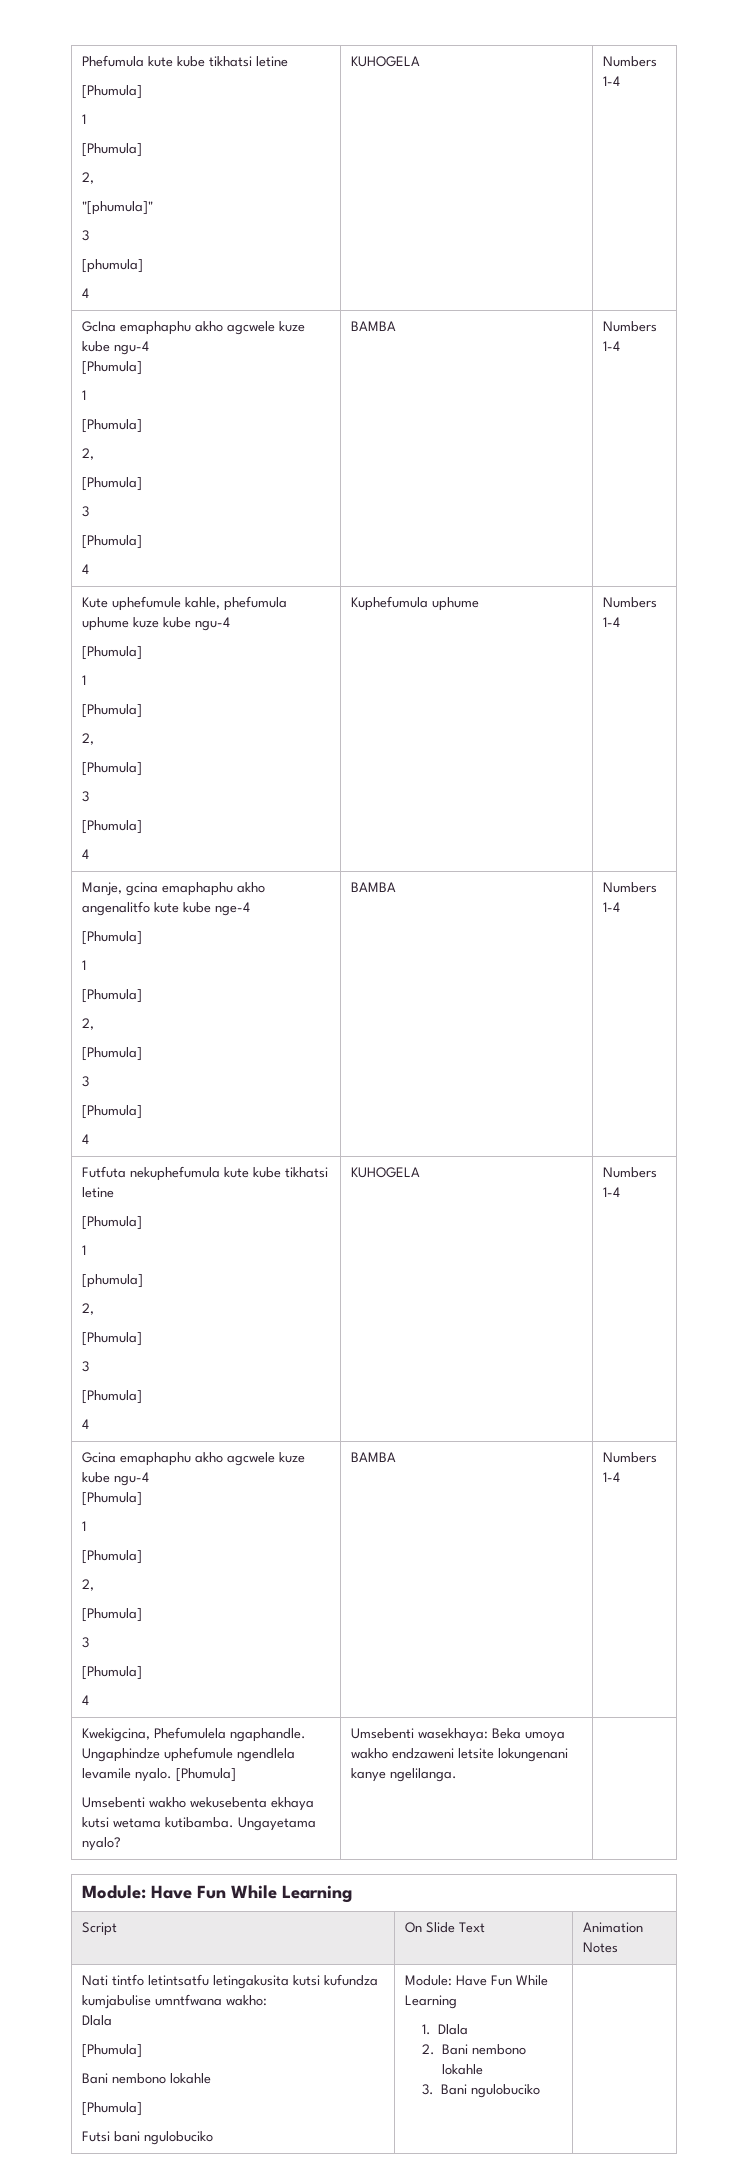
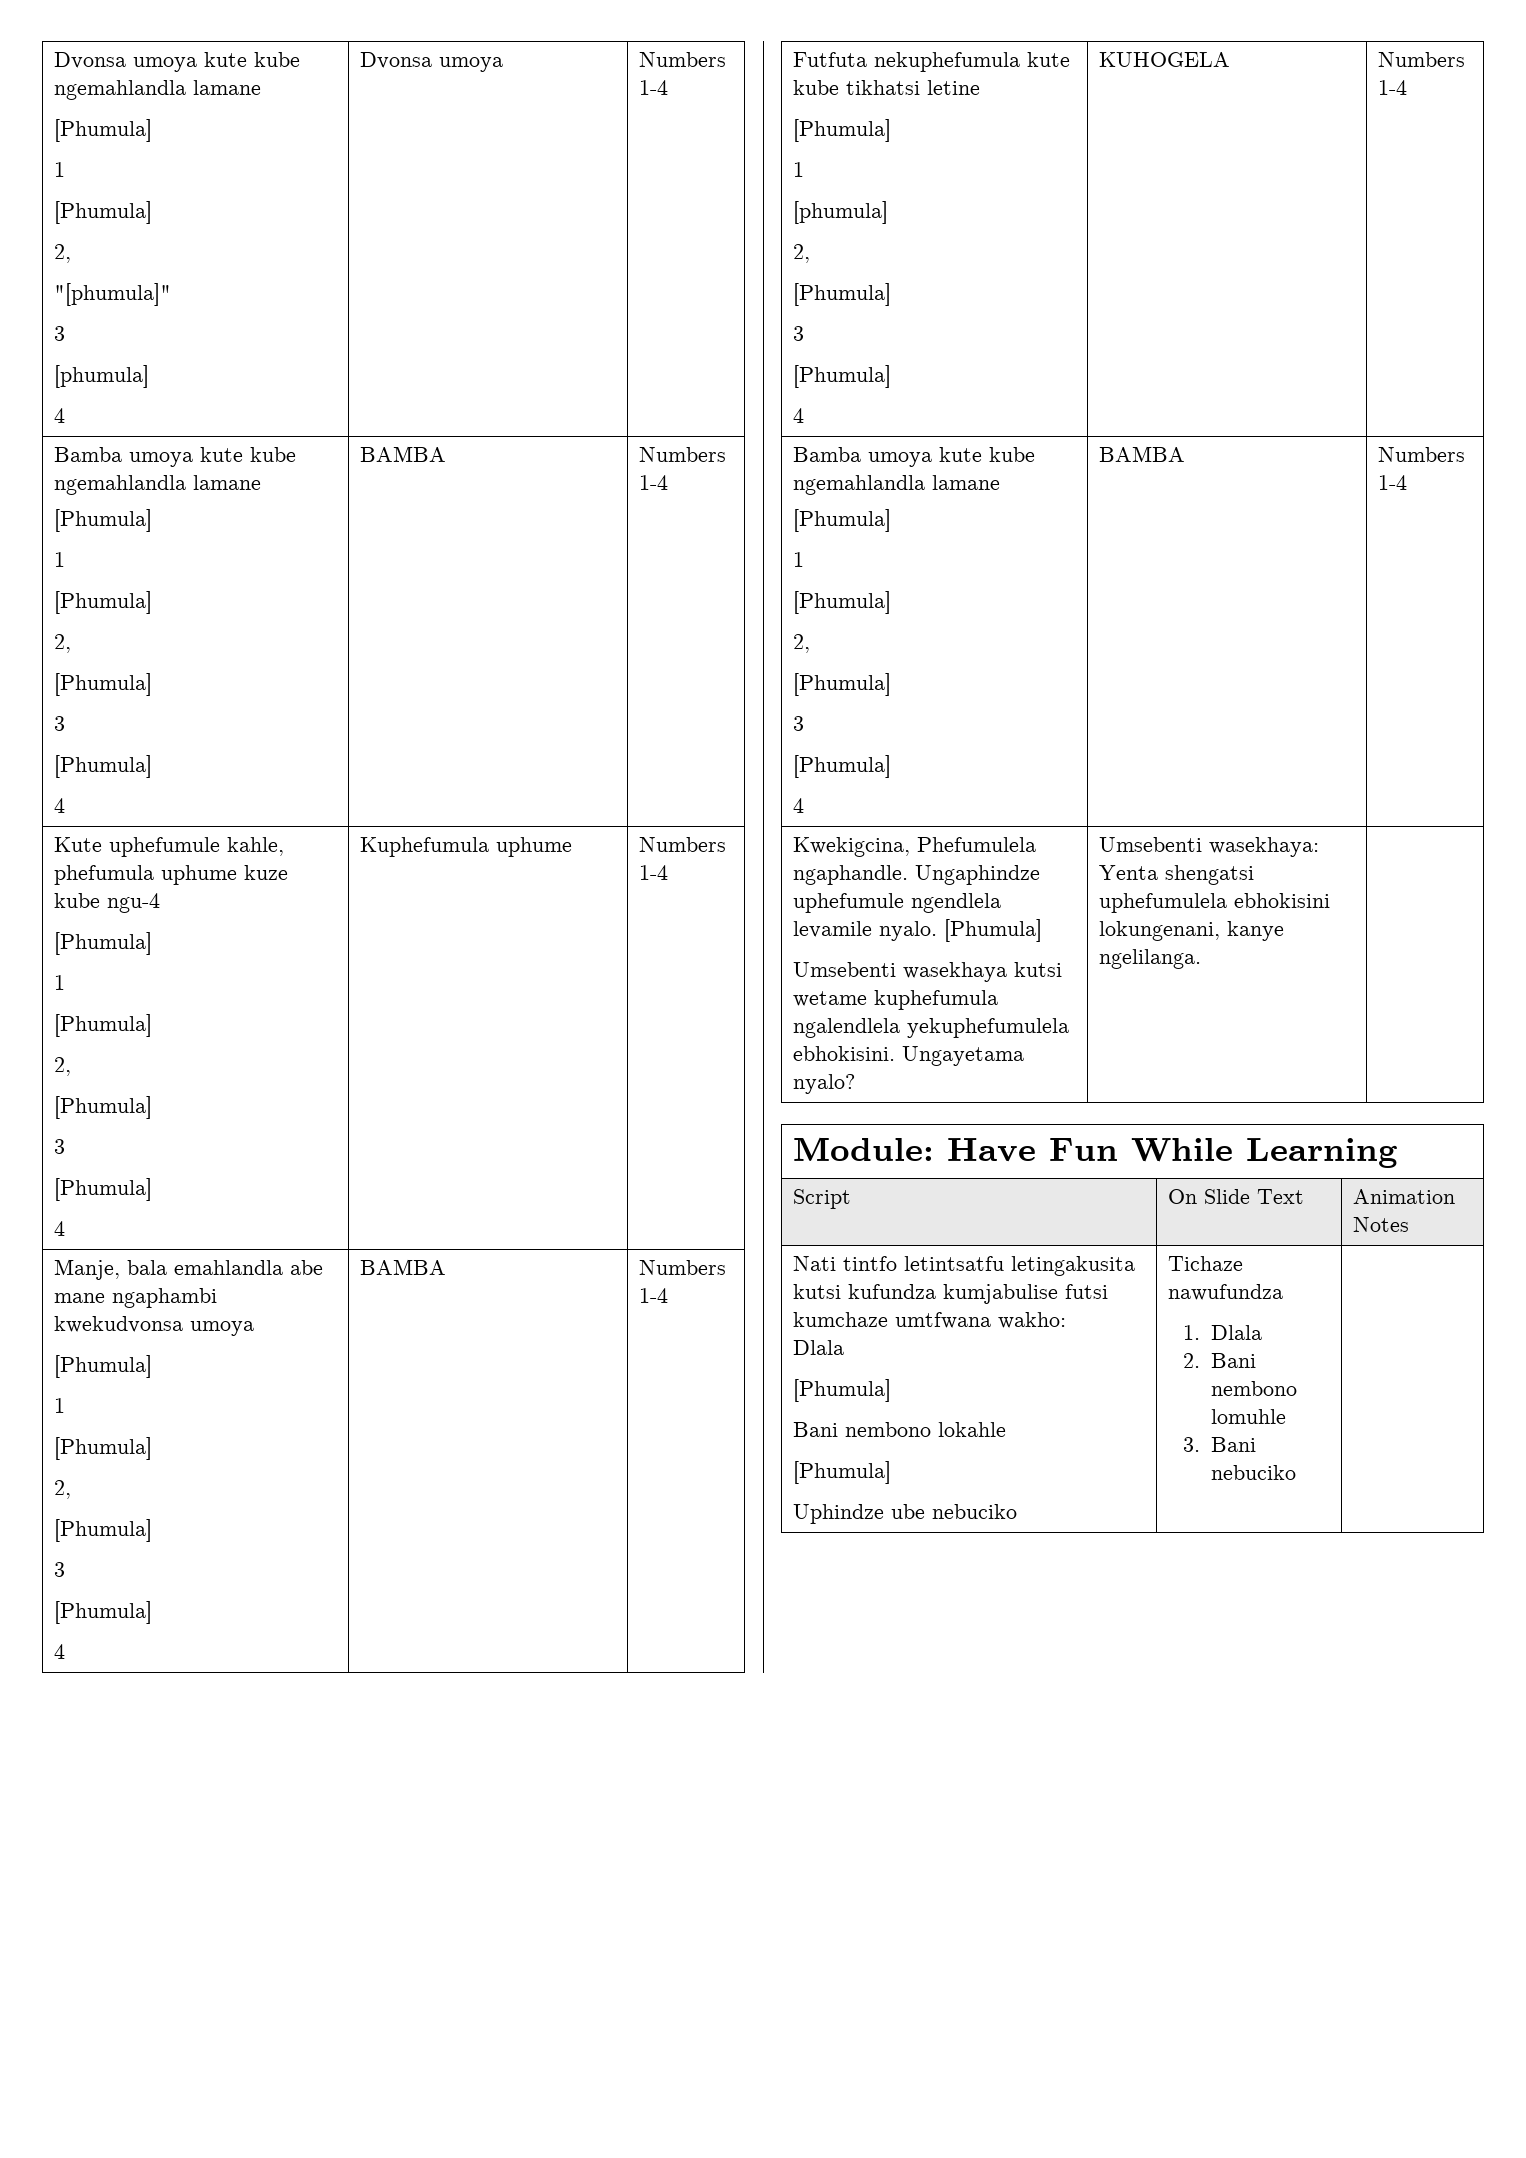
[82,55,289,67] Phefumula kute kube tikhatsi letine -> [54,52,301,72] [54,80,262,100] Dvonsa umoya kute kube ngemahlandla lamane
[351,56,421,67] [603,56,658,67] [603,76,621,86] [82,321,306,335] [82,341,150,355] KUHOGELA | Numbers 1-4 // GcIna emaphaphu akho agcwele kuze kube ngu-4 -> [360,52,504,72] [639,52,727,67] [639,80,669,95] [54,447,297,467] [54,475,262,495] Dvonsa umoya | Numbers 1-4 // Bamba umoya kute kube ngemahlandla lamane
[126,882,266,896] [82,901,251,916] gcina emaphaphu akho angenalitfo kute kube nge-4 -> [127,1260,324,1275] [54,1288,218,1308] [54,1316,255,1336] bala emahlandla abe mane ngaphambi kwekudvonsa umoya
[82,1452,306,1466] [82,1472,150,1486] Gcina emaphaphu akho agcwele kuze kube ngu-4 -> [793,447,1036,467] [793,475,1001,495] Bamba umoya kute kube ngemahlandla lamane
[149,1797,315,1811] [82,1817,317,1831] [82,1837,122,1851] [351,1728,566,1742] [351,1748,569,1762] wakho wekusebenta ekhaya kutsi wetama kutibamba. Ungayetama nyalo? | Umsebenti wasekhaya: Beka umoya wakho endzaweni letsite lokungenani -> [903,962,1063,982] [793,990,999,1010] [793,1018,1070,1038] [793,1046,1025,1066] [793,1074,856,1094] [1099,837,1320,857] [1099,865,1255,885] [1099,893,1331,913] [1099,921,1221,941] wasekhaya kutsi wetame kuphefumula ngalendlela yekuphefumulela ebhokisini. Ungayetama nyalo? | Umsebenti wasekhaya: Yenta shengatsi uphefumulela ebhokisini lokungenani,
[155,1994,223,2006] umntfwana -> [1065,1284,1109,1299] [793,1312,992,1329] futsi kumchaze umtfwana
[82,2131,214,2145] [405,1975,549,1986] [405,1995,458,2009] Futsi bani ngulobuciko | Module: Have Fun While Learning -> [793,1504,1018,1524] [1168,1256,1244,1271] [1168,1284,1284,1301] Uphindze ube nebuciko | Tichaze nawufundza
[442,2064,484,2075] lokahle -> [1210,1409,1286,1424] lomuhle
[471,2084,541,2098] ngulobuciko -> [1210,1465,1296,1480] nebuciko

